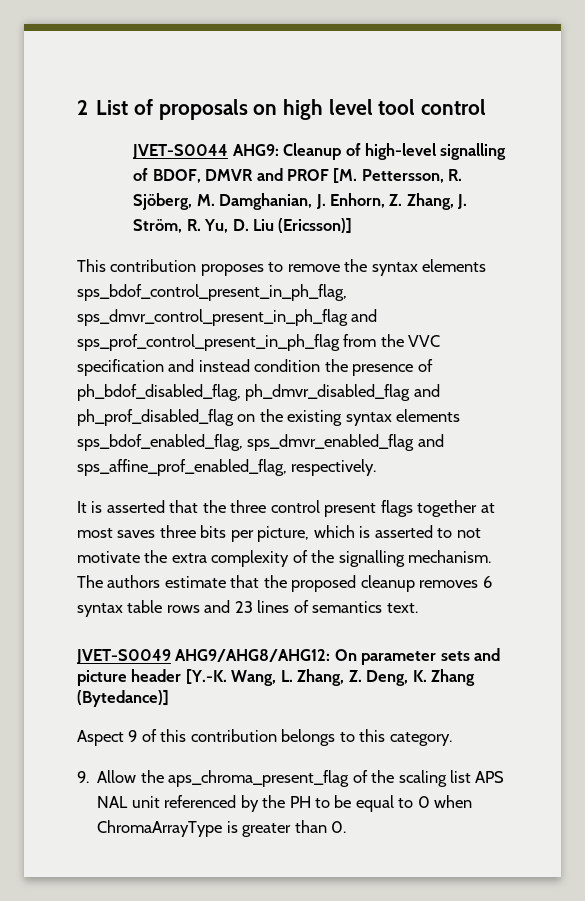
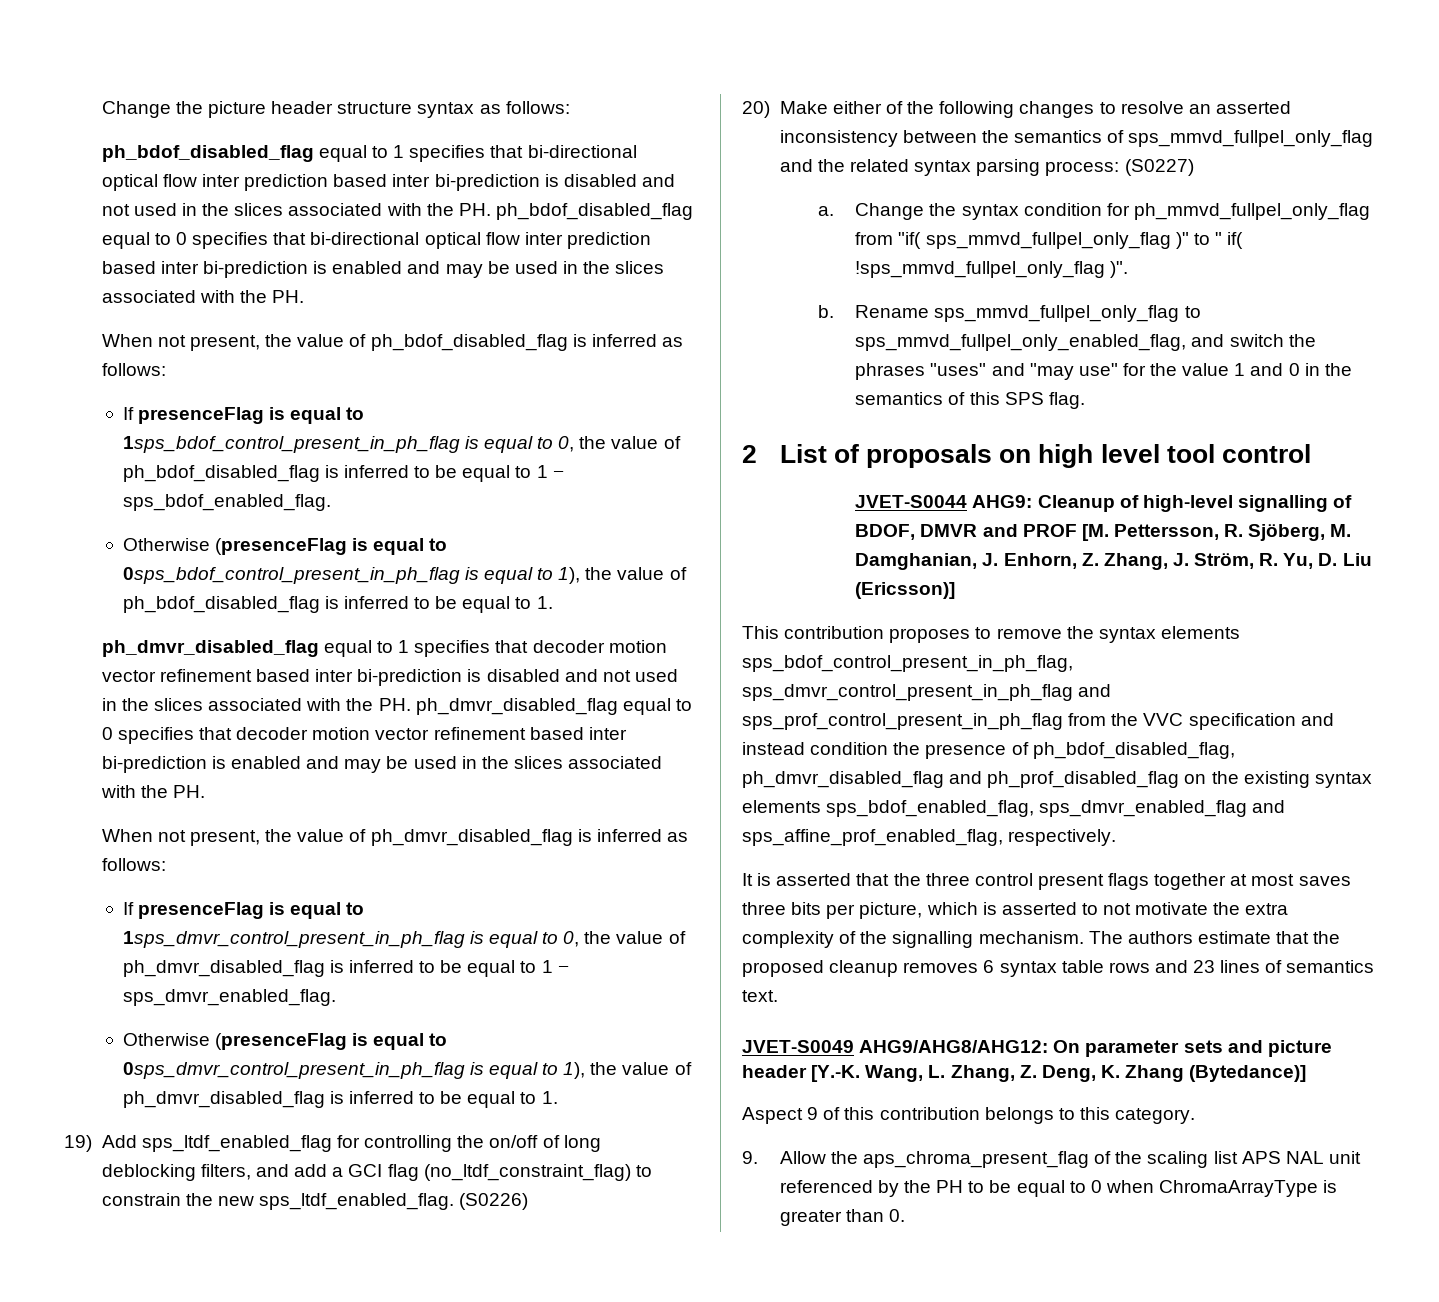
(77, 107) none -> [101,101,570,118] [101,145,637,162] [101,174,675,191] [101,203,693,220] [101,232,651,249] [101,261,665,278] [101,290,305,303] [101,334,683,351] [101,363,166,376] [122,407,365,424] [122,436,681,453] [122,465,564,482] [122,494,331,511] [122,538,448,555] [122,567,687,584] [122,596,553,613] [101,640,667,657] [101,669,678,686] [101,698,692,715] [101,727,627,744] [101,756,663,773] [100,785,206,798] [101,829,688,846] [101,858,166,871] [122,902,365,919] [122,931,686,948] [122,960,569,977] [122,989,336,1006] [122,1033,448,1050] [122,1062,692,1079] [122,1091,558,1108] [64,1135,601,1152] [101,1164,652,1181] [101,1193,529,1210] [742,101,1291,118] [779,130,1374,147] [779,159,1194,176] [817,203,1370,220] [855,232,1244,249] [855,261,1129,278] [817,305,1201,322] [855,334,1316,351] [855,363,1352,380] [855,392,1085,409] Change the picture header structure syntax as follows: // ph_bdof_disabled_flag equal to 1 specifies that bi-directional optical flow inter prediction based inter bi-prediction is disabled and not used in the slices associated with the PH. ph_bdof_disabled_flag equal to 0 specifies that bi-directional optical flow inter prediction based inter bi-prediction is enabled and may be used in the slices associated with the PH. // When not present, the value of ph_bdof_disabled_flag is inferred as follows: // If presenceFlag is equal to 1sps_bdof_control_present_in_ph_flag is equal to 0, the value of ph_bdof_disabled_flag is inferred to be equal to 1 − sps_bdof_enabled_flag. // Otherwise (presenceFlag is equal to 0sps_bdof_control_present_in_ph_flag is equal to 1), the value of ph_bdof_disabled_flag is inferred to be equal to 1. // ph_dmvr_disabled_flag equal to 1 specifies that decoder motion vector refinement based inter bi-prediction is disabled and not used in the slices associated with the PH. ph_dmvr_disabled_flag equal to 0 specifies that decoder motion vector refinement based inter bi-prediction is enabled and may be used in the slices associated with the PH. // When not present, the value of ph_dmvr_disabled_flag is inferred as follows: // If presenceFlag is equal to 1sps_dmvr_control_present_in_ph_flag is equal to 0, the value of ph_dmvr_disabled_flag is inferred to be equal to 1 − sps_dmvr_enabled_flag. // Otherwise (presenceFlag is equal to 0sps_dmvr_control_present_in_ph_flag is equal to 1), the value of ph_dmvr_disabled_flag is inferred to be equal to 1. // 19) Add sps_ltdf_enabled_flag for controlling the on/off of long deblocking filters, and add a GCI flag (no_ltdf_constraint_flag) to constrain the new sps_ltdf_enabled_flag. (S0226) // 20) Make either of the following changes to resolve an asserted inconsistency between the semantics of sps_mmvd_fullpel_only_flag and the related syntax parsing process: (S0227) // a. Change the syntax condition for ph_mmvd_fullpel_only_flag from "if( sps_mmvd_fullpel_only_flag )" to " if( !sps_mmvd_fullpel_only_flag )". // b. Rename sps_mmvd_fullpel_only_flag to sps_mmvd_fullpel_only_enabled_flag, and switch the phrases "uses" and "may use" for the value 1 and 0 in the semantics of this SPS flag. //

